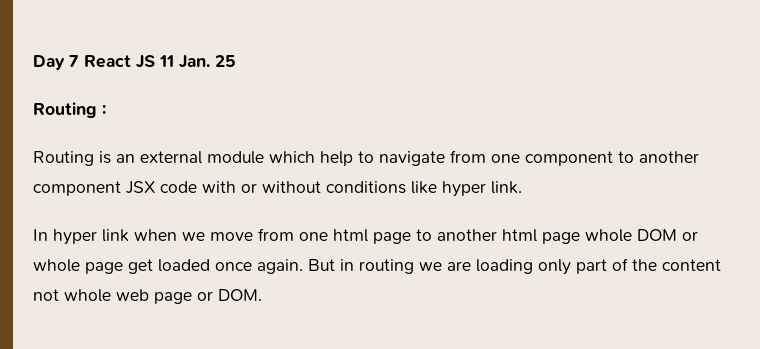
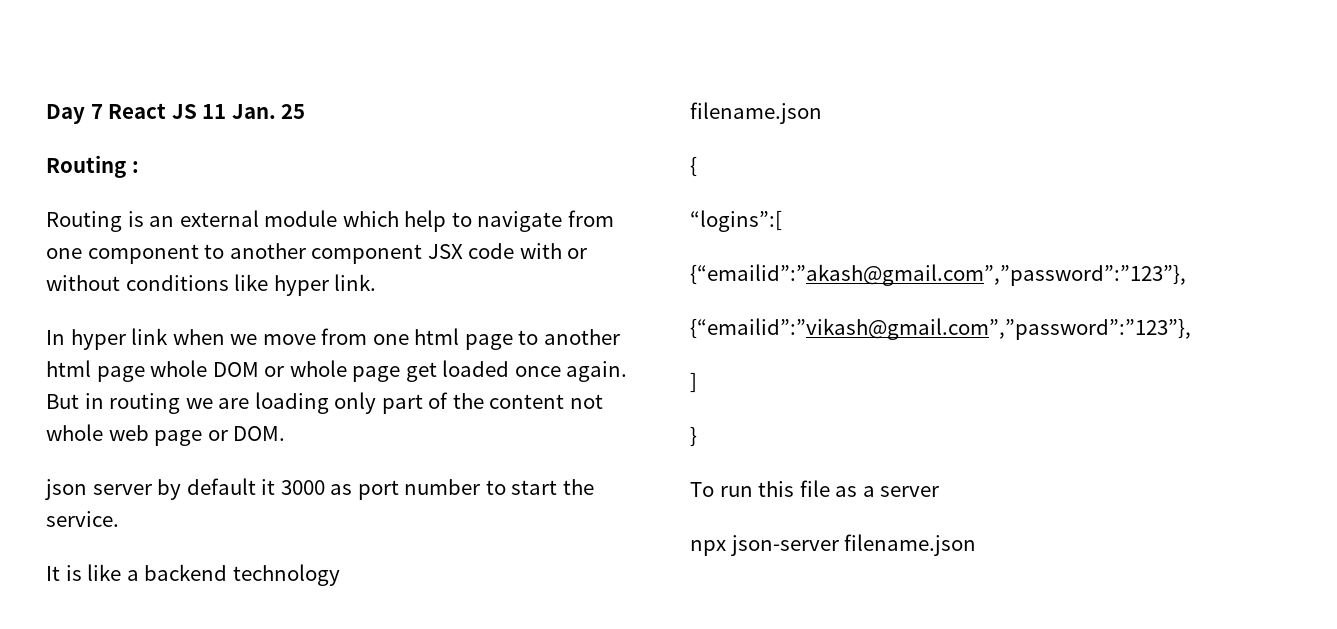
(262, 295) none -> [45,478,594,500] [46,511,119,527] [46,564,340,586] [690,102,822,124] [690,156,697,177] [690,210,782,232] [690,264,1186,286] [690,318,1191,340] [690,372,697,393] [690,426,697,447] [690,480,940,497] [690,534,977,556] // json server by default it 3000 as port number to start the service. // It is like a backend technology // filename.json // { // “logins”:[ // {“emailid”:”akash@gmail.com”,”password”:”123”}, // {“emailid”:”vikash@gmail.com”,”password”:”123”}, // ] // } // To run this file as a server // npx json-server filename.json

